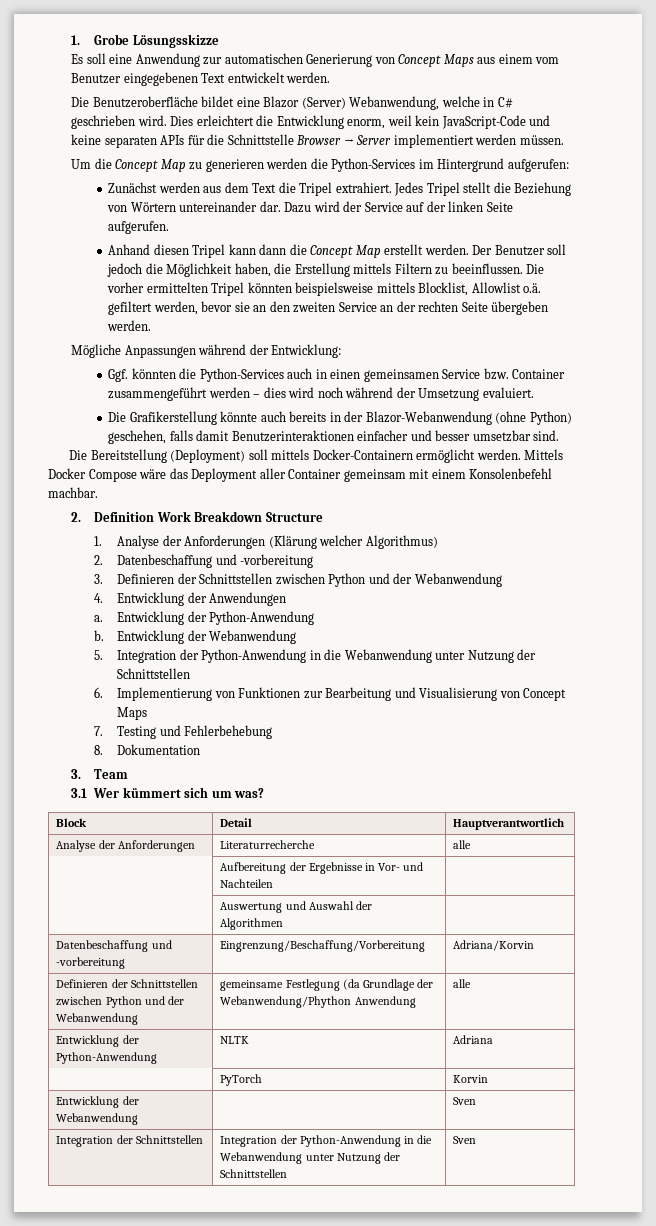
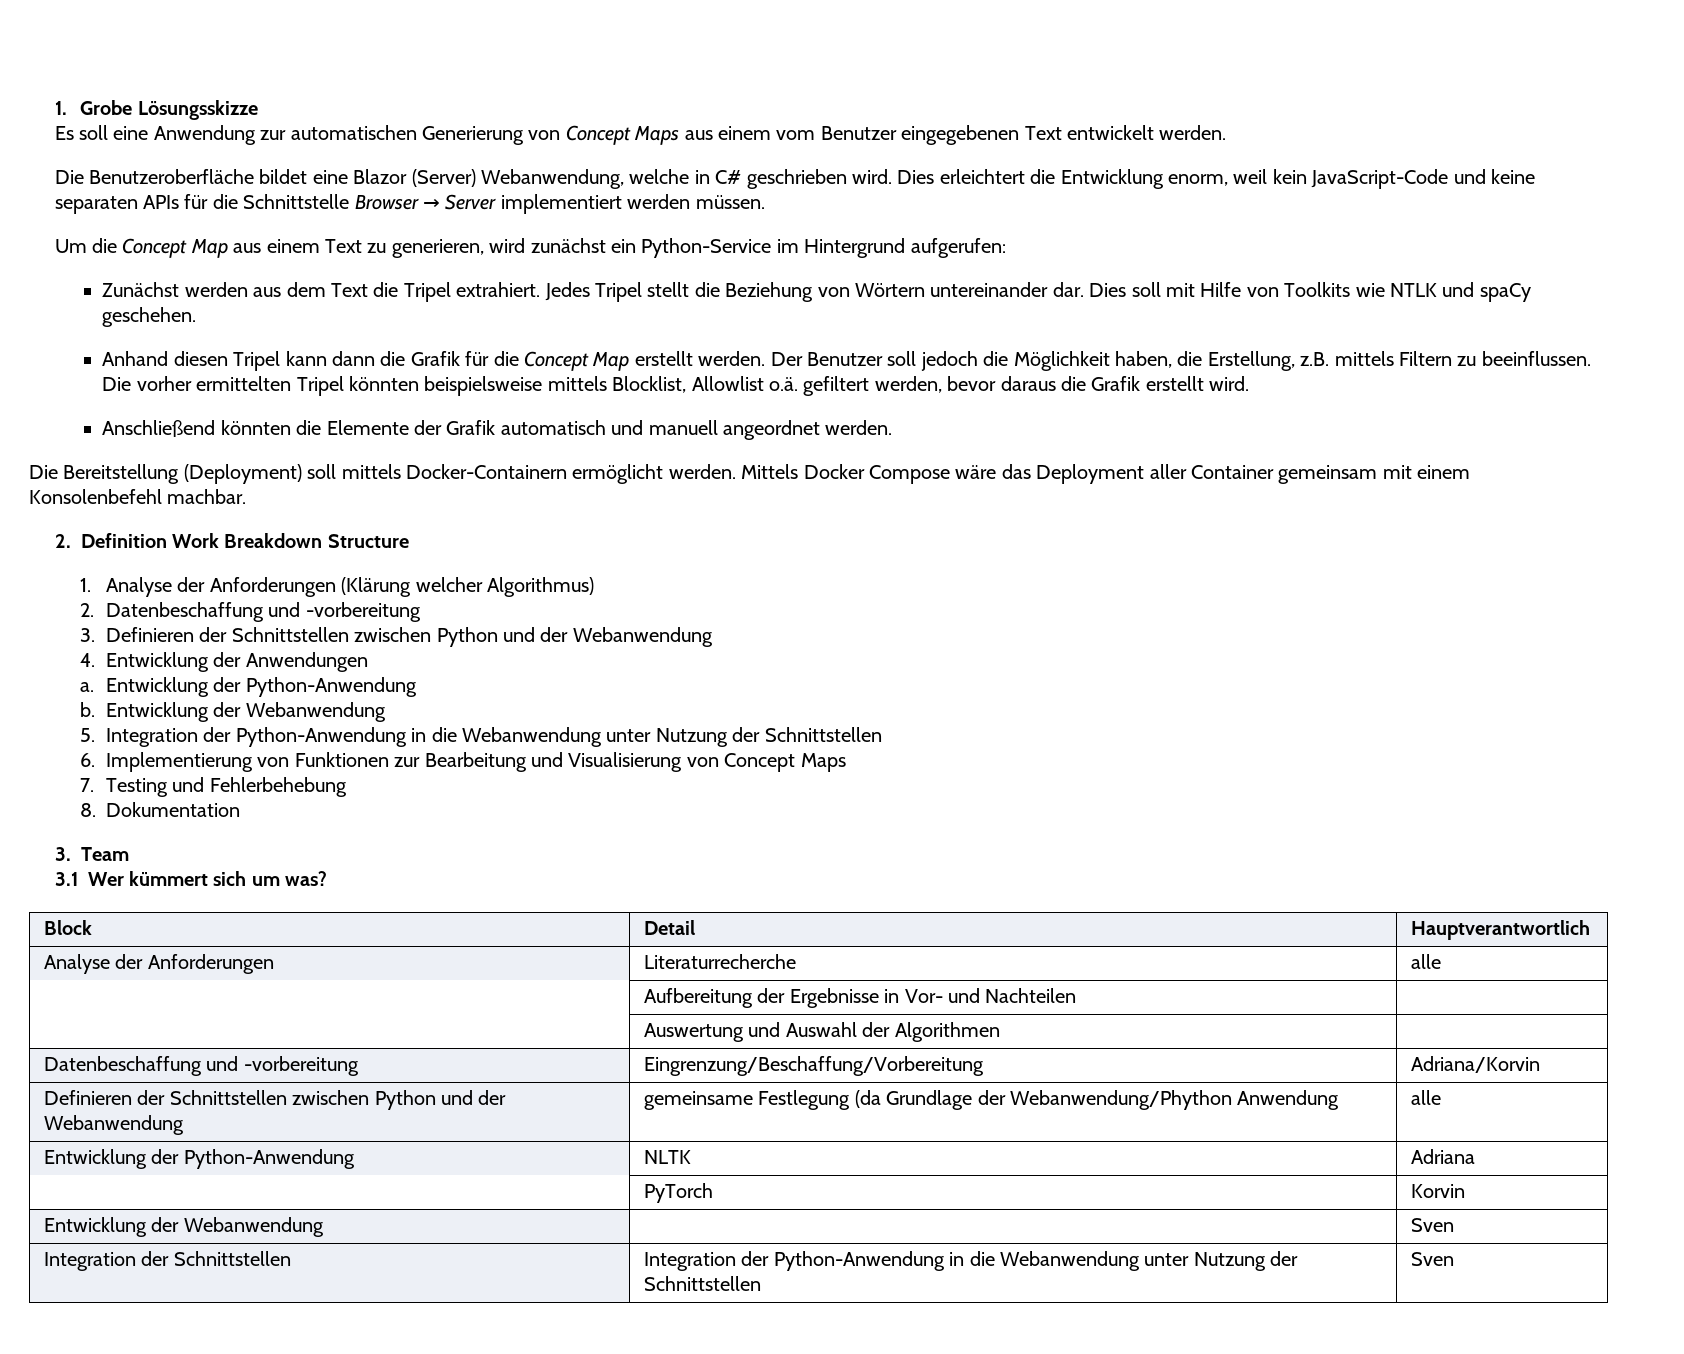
[189,158,416,172] zu generieren werden die Python-Services -> [233,238,772,258] aus einem Text zu generieren, wird zunächst ein Python-Service
[284,201,513,213] [108,221,170,234] Dazu wird der Service auf der linken Seite aufgerufen. -> [1089,282,1531,302] [102,307,197,327] Dies soll mit Hilfe von Toolkits wie NTLK und spaCy geschehen.
(307, 249) none -> [410,351,519,366] Grafik für die
[294,263,350,277] Erstellung -> [1207,351,1330,371] Erstellung, z.B.
[234,301,549,315] [107,320,152,331] [71,344,342,358] [108,368,566,382] [108,387,534,401] [108,411,572,425] [108,430,560,444] sie an den zweiten Service an der rechten Seite übergeben werden. // Mögliche Anpassungen während der Entwicklung: // Ggf. könnten die Python-Services auch in einen gemeinsamen Service bzw. Container zusammengeführt werden – dies wird noch während der Umsetzung evaluiert. // Die Grafikerstellung könnte auch bereits in der Blazor-Webanwendung (ohne Python) geschehen, falls damit Benutzerinteraktionen einfacher und besser umsetzbar sind. -> [1000,376,1250,391] [102,420,893,440] daraus die Grafik erstellt wird. // Anschließend könnten die Elemente der Grafik automatisch und manuell angeordnet werden.

